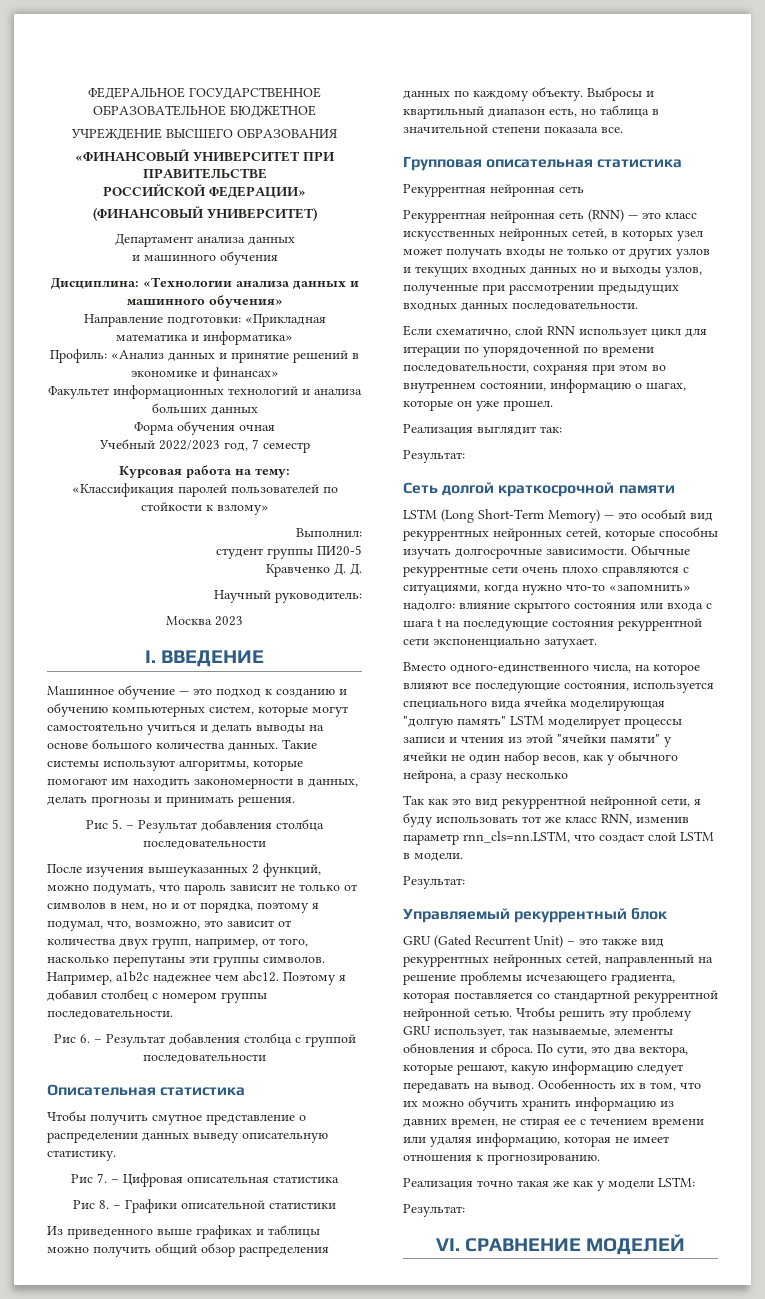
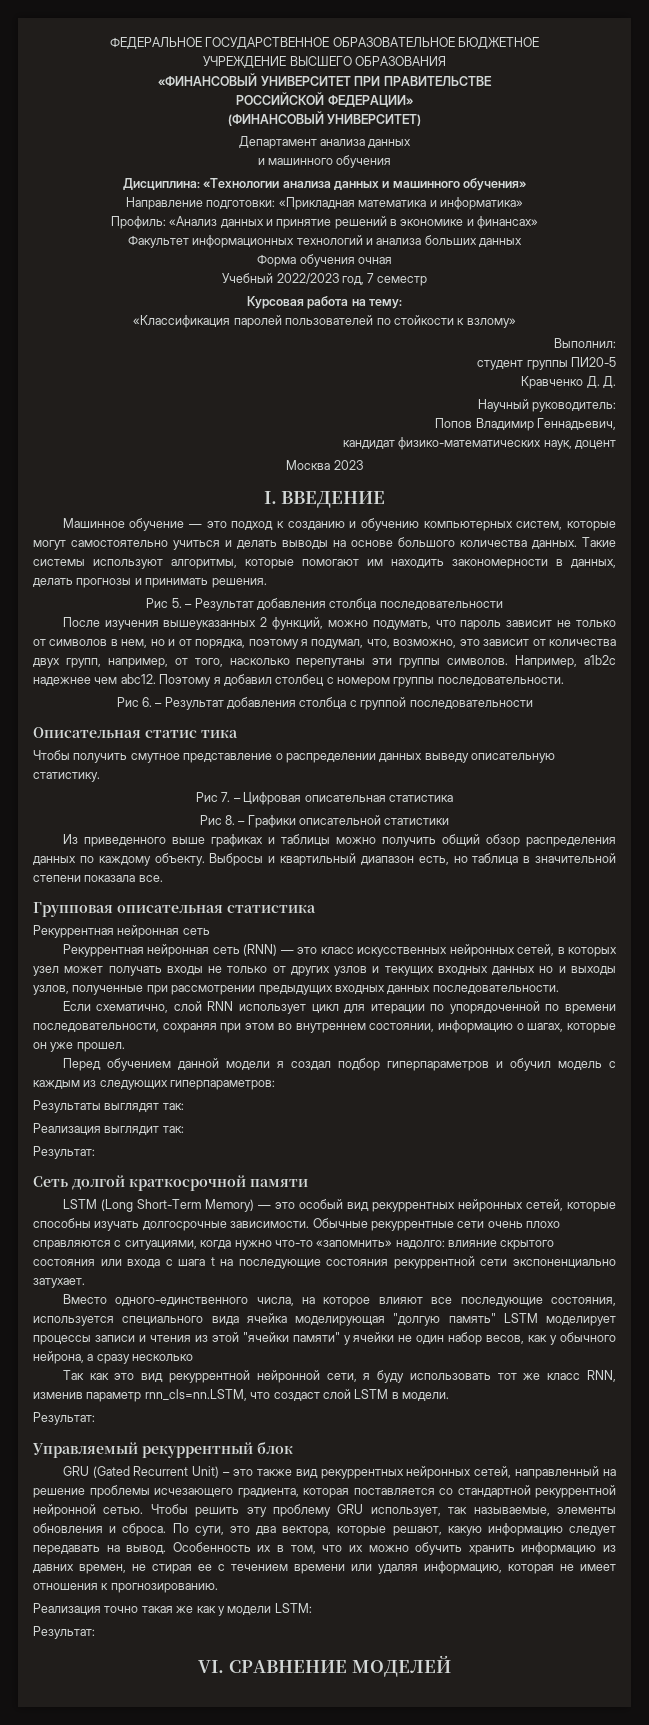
(362, 597) none -> [435,418,616,431] [342,437,616,450] // Попов Владимир Геннадьевич, // кандидат физико-математических наук, доцент
[160,1087,246,1096] статистика -> [145,730,238,738] статис тика
(553, 405) none -> [62,1058,616,1071] [33,1080,276,1090] [33,1100,184,1113] // Перед обучением данной модели я создал подбор гиперпараметров и обучил модель с каждым из следующих гиперпараметров: // Результаты выглядят так:

